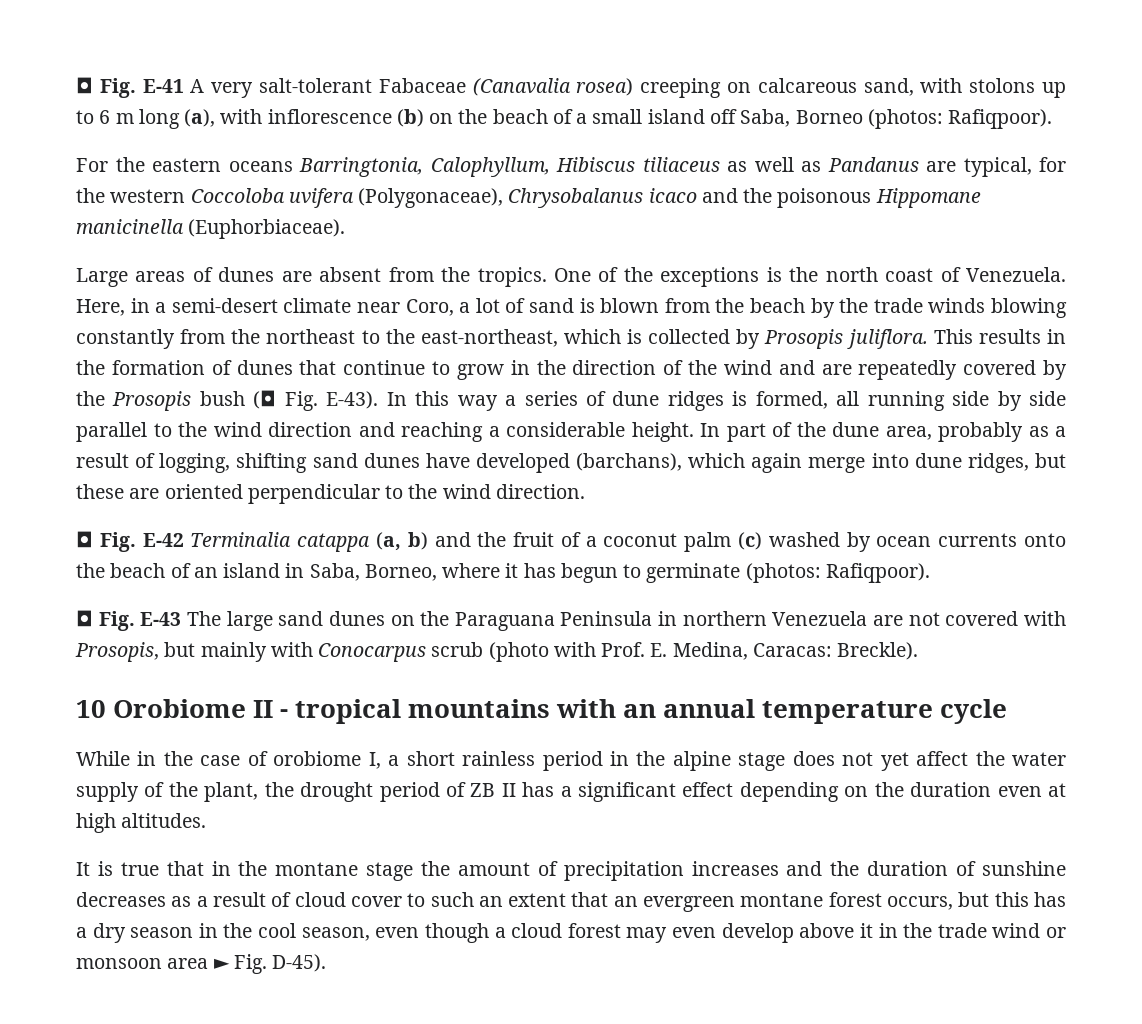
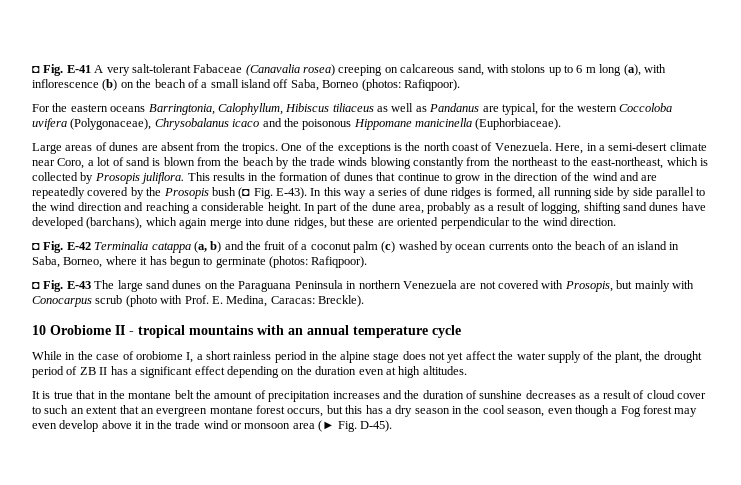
[366,862,414,881] stage -> [174,390,194,399] belt
[511,923,563,938] cloud -> [620,406,641,417] Fog
[213,958,230,969] ► -> [318,420,335,432] (►

